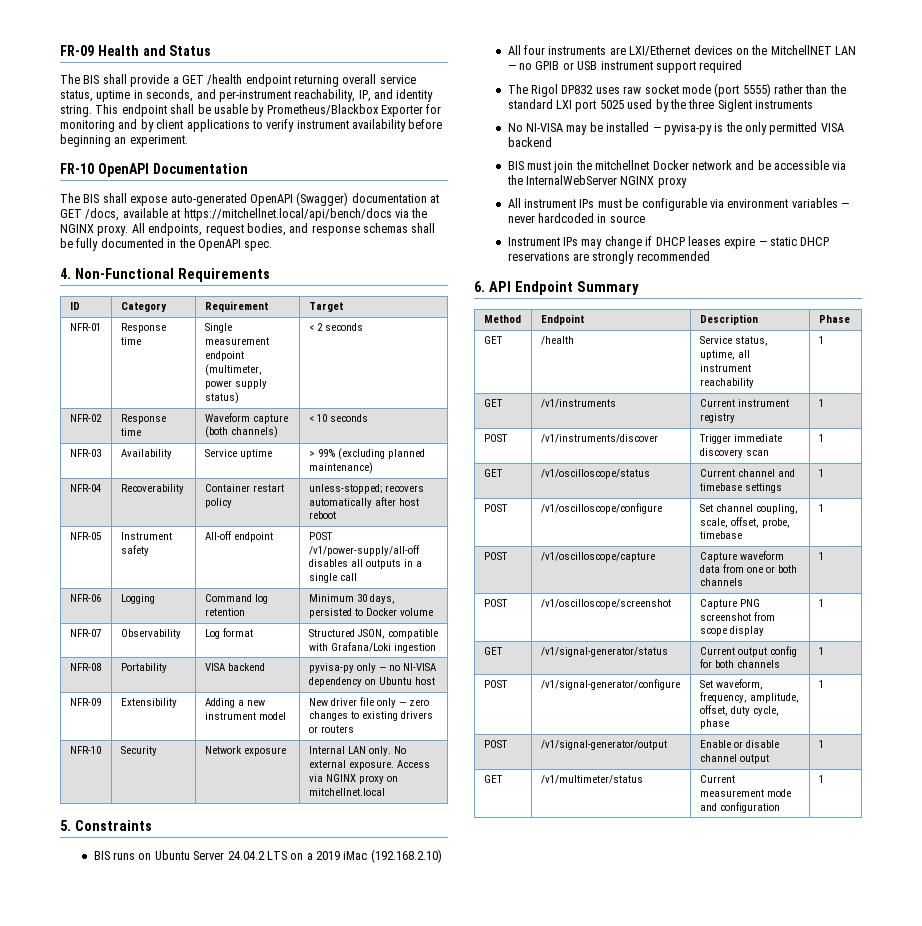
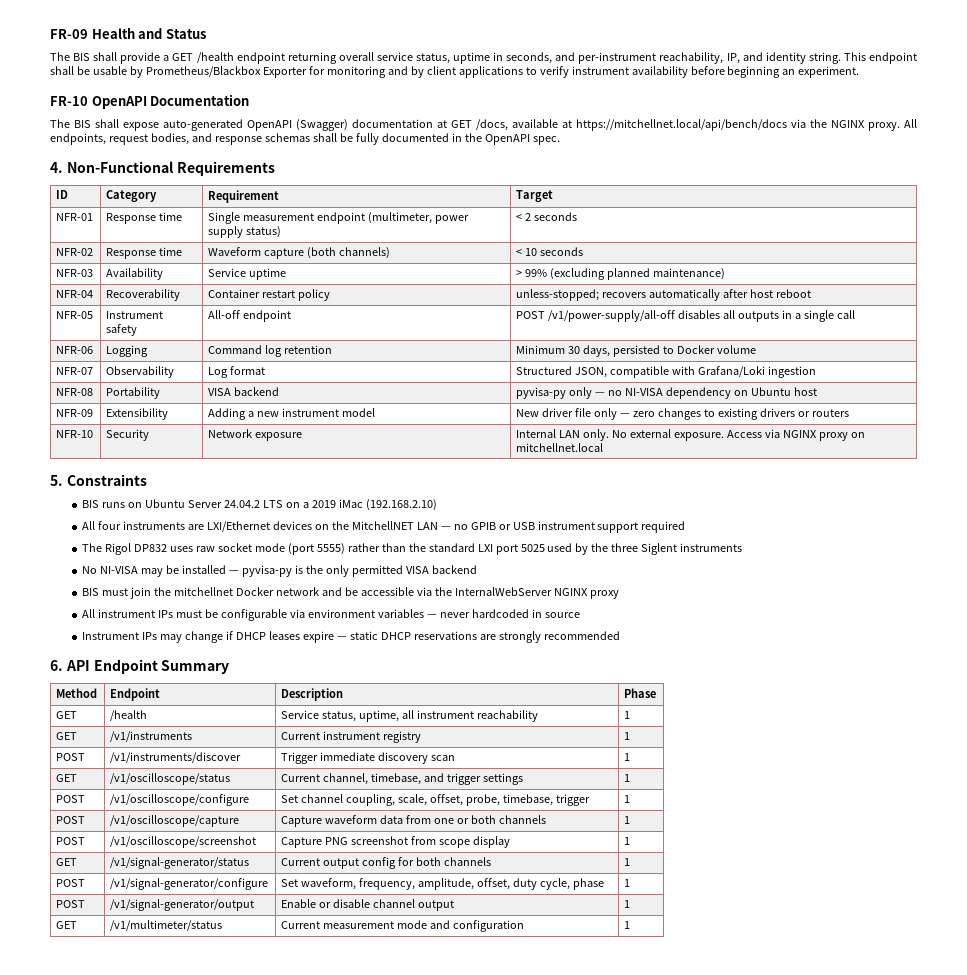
[737,469,795,477] [699,483,742,491] channel and timebase -> [323,773,482,785] channel, timebase, and trigger
[699,531,742,539] timebase -> [503,794,591,806] timebase, trigger

